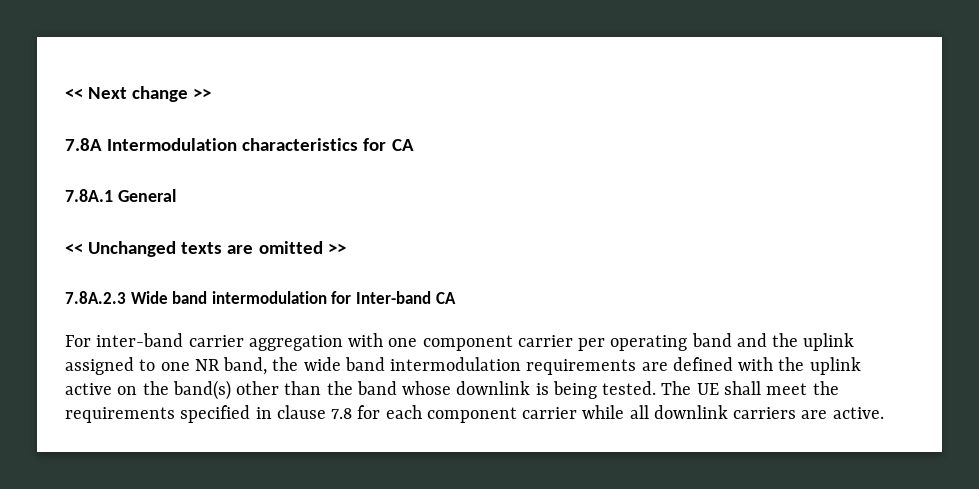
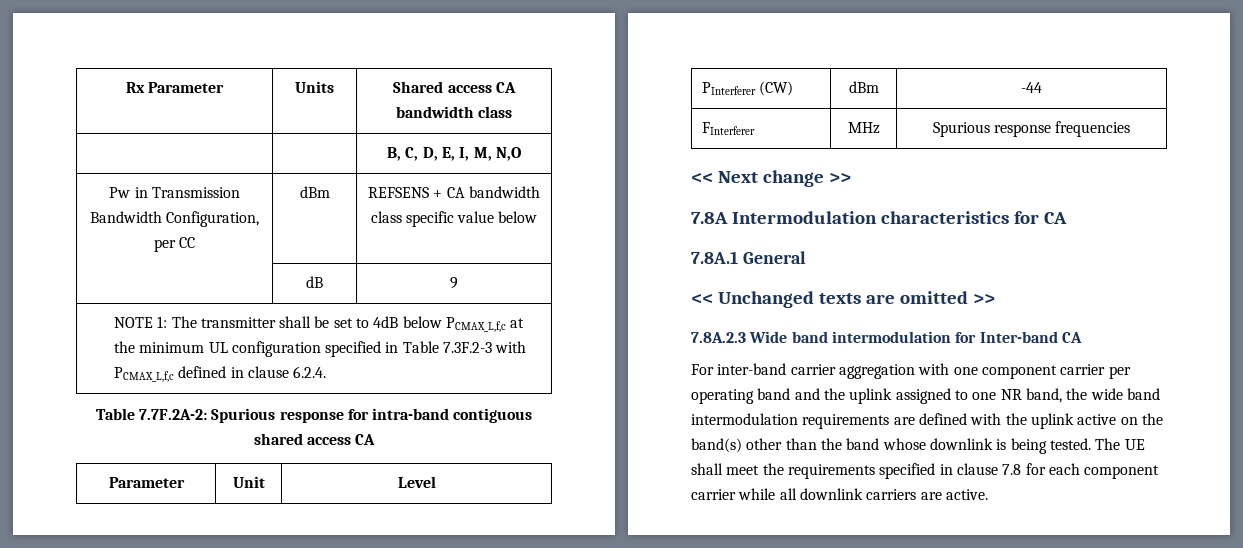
(65, 93) none -> [125,82,225,93] [295,81,334,93] [393,81,516,93] [395,106,513,118] [387,147,521,161] [109,187,240,198] [89,211,260,227] [153,237,196,252] [299,186,330,198] [368,186,540,198] [370,211,538,227] [306,276,323,288] [449,277,458,289] [113,316,525,332] [113,341,527,357] [113,366,327,382] [95,408,533,423] [253,433,376,445] [108,477,185,488] [232,476,265,488] [397,476,436,488] [701,81,793,96] [848,81,879,93] [1021,82,1042,93] [701,122,755,135] [847,122,880,134] [932,121,1131,137] Rx Parameter | Units | Shared access CA bandwidth class // | | B, C, D, E, I, M, N,O // Pw in Transmission Bandwidth Configuration, per CC | dBm | REFSENS + CA bandwidth class specific value below // | dB | 9 // NOTE 1: The transmitter shall be set to 4dB below PCMAX_L,f,c at the minimum UL configuration specified in Table 7.3F.2-3 with PCMAX_L,f,c defined in clause 6.2.4. // Table 7.7F.2A-2: Spurious response for intra-band contiguous shared access CA // Parameter | Unit | Level // PInterferer (CW) | dBm | -44 // FInterferer | MHz | Spurious response frequencies //

